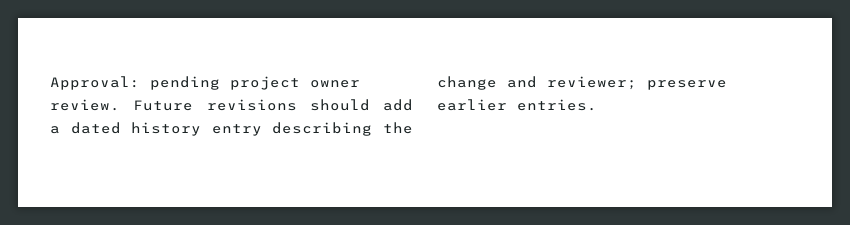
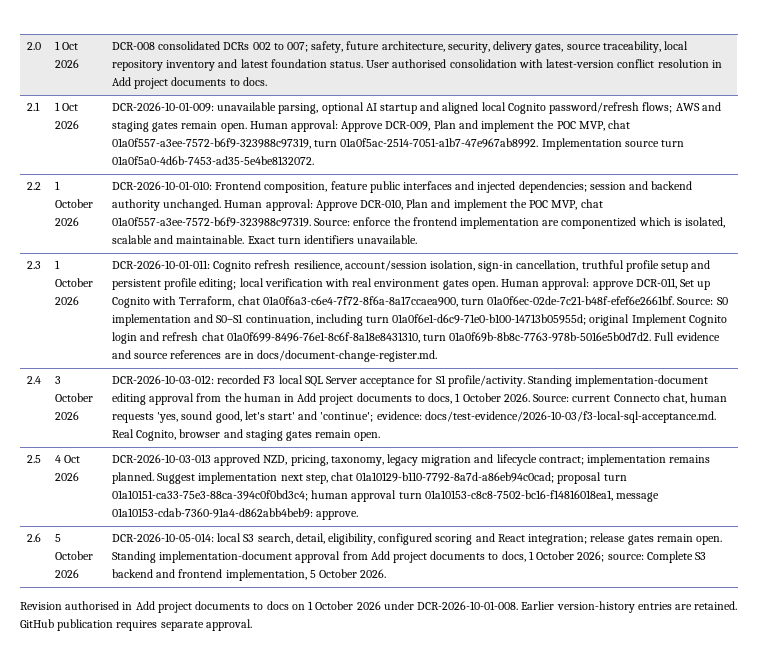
[50,76,360,90] [50,99,413,111] [50,122,413,136] [437,76,727,90] [437,99,597,111] Approval: pending project owner review. Future revisions should add a dated history entry describing the change and reviewer; preserve earlier entries. -> [26,42,41,50] [54,41,79,50] [54,59,79,68] [111,41,689,53] [111,59,722,71] [111,77,267,89] [26,102,40,111] [54,102,79,111] [54,120,79,129] [111,102,721,114] [111,120,631,132] [111,138,684,150] [111,156,314,165] [26,182,41,190] [54,181,60,190] [54,199,93,208] [54,217,79,226] [111,181,693,193] [111,199,603,211] [111,217,726,229] [111,235,418,244] [26,261,41,269] [54,260,60,269] [54,278,93,287] [54,296,79,305] [111,260,711,272] [111,278,711,290] [111,296,728,308] [111,314,727,326] [111,332,720,344] [111,350,437,362] [26,376,41,384] [54,376,61,384] [54,393,93,402] [54,411,79,420] [111,375,709,387] [111,393,728,405] [111,411,716,423] [111,429,381,441] [26,455,41,463] [54,455,81,463] [54,472,79,481] [111,454,711,466] [111,472,627,484] [111,490,659,502] [111,508,359,520] [26,533,41,542] [54,534,61,542] [54,551,93,560] [54,569,79,578] [111,533,723,545] [111,551,707,563] [111,569,387,581] [20,601,738,613] [20,619,252,631] 2.0 | 1 Oct 2026 | DCR-008 consolidated DCRs 002 to 007; safety, future architecture, security, delivery gates, source traceability, local repository inventory and latest foundation status. User authorised consolidation with latest-version conflict resolution in Add project documents to docs. // 2.1 | 1 Oct 2026 | DCR-2026-10-01-009: unavailable parsing, optional AI startup and aligned local Cognito password/refresh flows; AWS and staging gates remain open. Human approval: Approve DCR-009, Plan and implement the POC MVP, chat 01a0f557-a3ee-7572-b6f9-323988c97319, turn 01a0f5ac-2514-7051-a1b7-47e967ab8992. Implementation source turn 01a0f5a0-4d6b-7453-ad35-5e4be8132072. // 2.2 | 1 October 2026 | DCR-2026-10-01-010: Frontend composition, feature public interfaces and injected dependencies; session and backend authority unchanged. Human approval: Approve DCR-010, Plan and implement the POC MVP, chat 01a0f557-a3ee-7572-b6f9-323988c97319. Source: enforce the frontend implementation are componentized which is isolated, scalable and maintainable. Exact turn identifiers unavailable. // 2.3 | 1 October 2026 | DCR-2026-10-01-011: Cognito refresh resilience, account/session isolation, sign-in cancellation, truthful profile setup and persistent profile editing; local verification with real environment gates open. Human approval: approve DCR-011, Set up Cognito with Terraform, chat 01a0f6a3-c6e4-7f72-8f6a-8a17ccaea900, turn 01a0f6ec-02de-7c21-b48f-efef6e2661bf. Source: S0 implementation and S0–S1 continuation, including turn 01a0f6e1-d6c9-71e0-b100-14713b05955d; original Implement Cognito login and refresh chat 01a0f699-8496-76e1-8c6f-8a18e8431310, turn 01a0f69b-8b8c-7763-978b-5016e5b0d7d2. Full evidence and source references are in docs/document-change-register.md. // 2.4 | 3 October 2026 | DCR-2026-10-03-012: recorded F3 local SQL Server acceptance for S1 profile/activity. Standing implementation-document editing approval from the human in Add project documents to docs, 1 October 2026. Source: current Connecto chat, human requests 'yes, sound good, let's start' and 'continue'; evidence: docs/test-evidence/2026-10-03/f3-local-sql-acceptance.md. Real Cognito, browser and staging gates remain open. // 2.5 | 4 Oct 2026 | DCR-2026-10-03-013 approved NZD, pricing, taxonomy, legacy migration and lifecycle contract; implementation remains planned. Suggest implementation next step, chat 01a10129-b110-7792-8a7d-a86eb94c0cad; proposal turn 01a10151-ca33-75e3-88ca-394c0f0bd3c4; human approval turn 01a10153-c8c8-7502-bc16-f14816018ea1, message 01a10153-cdab-7360-91a4-d862abb4beb9: approve. // 2.6 | 5 October 2026 | DCR-2026-10-05-014: local S3 search, detail, eligibility, configured scoring and React integration; release gates remain open. Standing implementation-document approval from Add project documents to docs, 1 October 2026; source: Complete S3 backend and frontend implementation, 5 October 2026. // Revision authorised in Add project documents to docs on 1 October 2026 under DCR-2026-10-01-008. Earlier version-history entries are retained. GitHub publication requires separate approval.

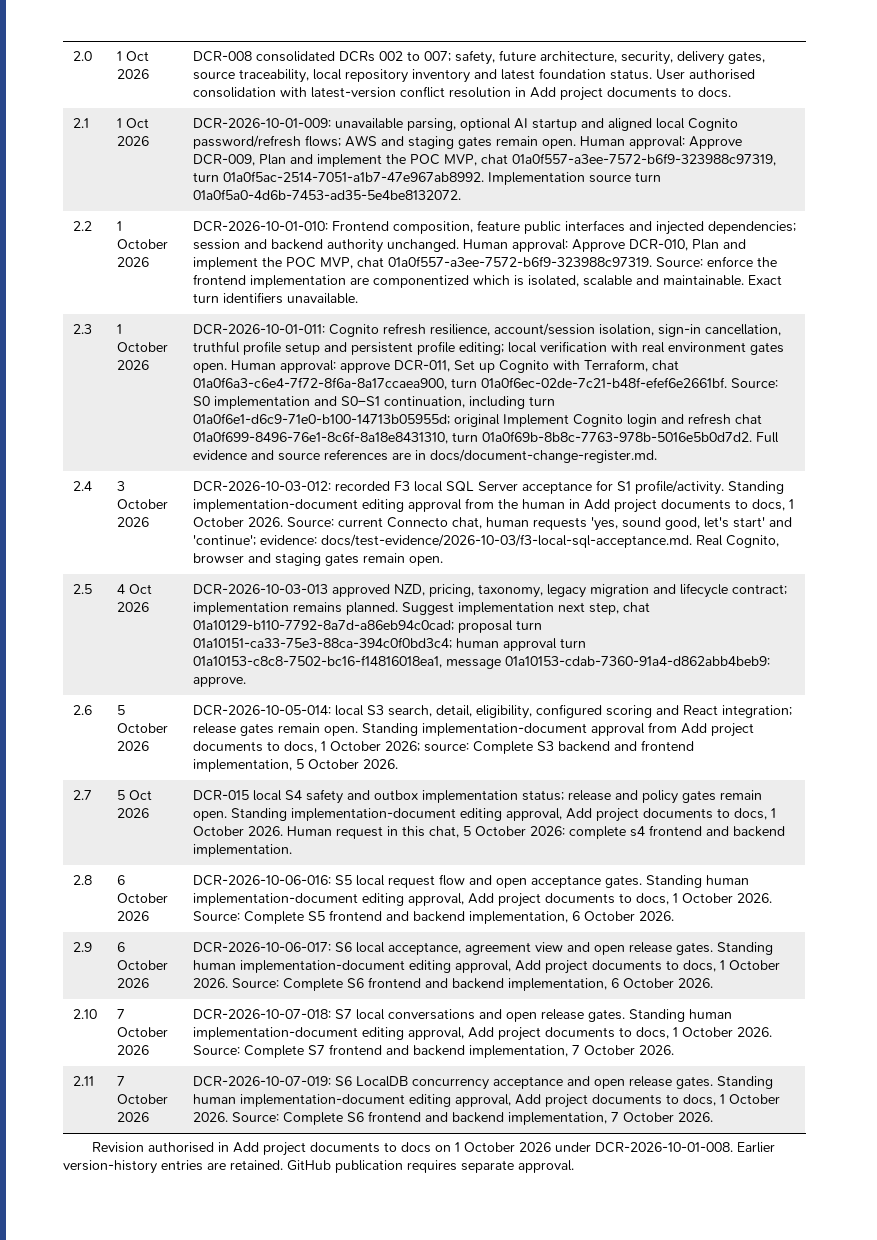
(387, 573) none -> [72,790,92,800] [116,790,152,800] [116,808,149,818] [192,789,762,804] [192,808,776,822] [192,825,785,839] [192,844,292,857] [72,875,92,885] [116,875,125,885] [116,893,168,903] [116,911,149,921] [192,874,749,888] [192,893,772,907] [192,910,674,924] [72,942,92,952] [116,942,125,952] [116,960,168,970] [116,978,149,988] [192,942,773,955] [192,960,780,974] [192,977,713,991] [72,1009,97,1019] [116,1009,125,1019] [116,1027,168,1037] [116,1045,149,1055] [192,1009,732,1022] [192,1027,772,1041] [192,1044,674,1058] [72,1076,94,1086] [116,1076,125,1086] [116,1094,168,1104] [116,1112,149,1122] [192,1076,773,1090] [192,1094,780,1108] [192,1111,713,1125] // 2.7 | 5 Oct 2026 | DCR-015 local S4 safety and outbox implementation status; release and policy gates remain open. Standing implementation-document editing approval, Add project documents to docs, 1 October 2026. Human request in this chat, 5 October 2026: complete s4 frontend and backend implementation. // 2.8 | 6 October 2026 | DCR-2026-10-06-016: S5 local request flow and open acceptance gates. Standing human implementation-document editing approval, Add project documents to docs, 1 October 2026. Source: Complete S5 frontend and backend implementation, 6 October 2026. // 2.9 | 6 October 2026 | DCR-2026-10-06-017: S6 local acceptance, agreement view and open release gates. Standing human implementation-document editing approval, Add project documents to docs, 1 October 2026. Source: Complete S6 frontend and backend implementation, 6 October 2026. // 2.10 | 7 October 2026 | DCR-2026-10-07-018: S7 local conversations and open release gates. Standing human implementation-document editing approval, Add project documents to docs, 1 October 2026. Source: Complete S7 frontend and backend implementation, 7 October 2026. // 2.11 | 7 October 2026 | DCR-2026-10-07-019: S6 LocalDB concurrency acceptance and open release gates. Standing human implementation-document editing approval, Add project documents to docs, 1 October 2026. Source: Complete S6 frontend and backend implementation, 7 October 2026.

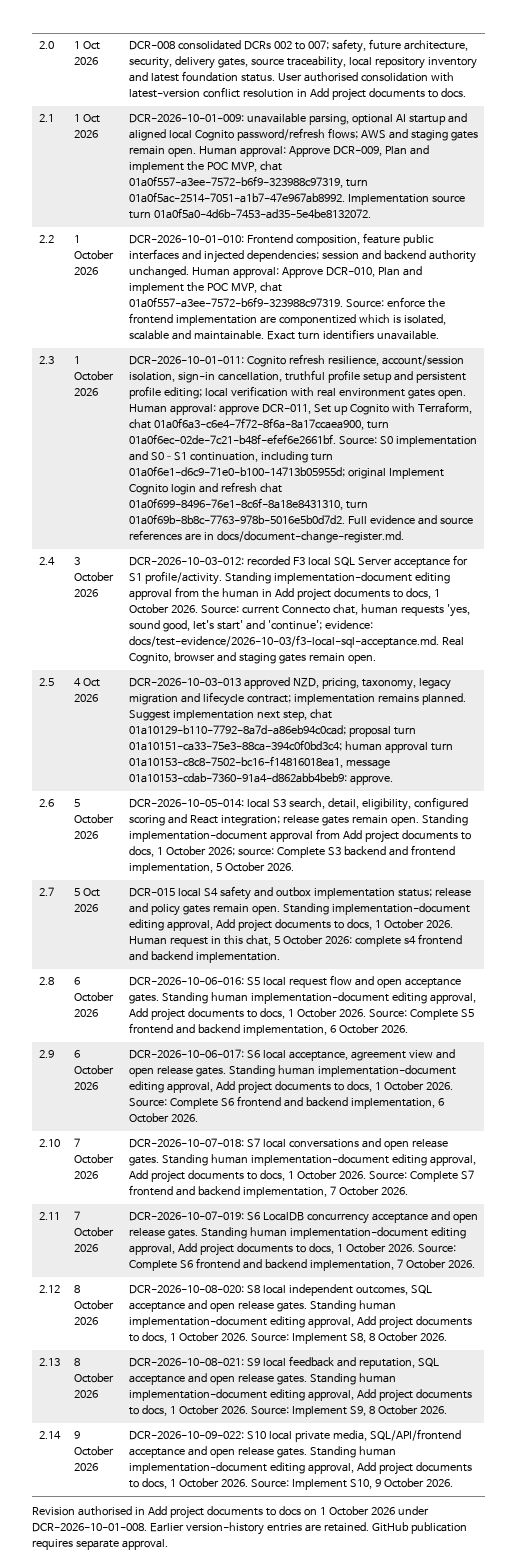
(713, 1117) none -> [38,1285,60,1293] [73,1285,80,1293] [73,1300,114,1310] [73,1317,98,1325] [128,1284,432,1296] [128,1300,396,1312] [128,1316,472,1329] [128,1332,447,1344] [38,1358,60,1366] [73,1358,80,1366] [73,1373,114,1383] [73,1390,98,1398] [128,1356,439,1369] [128,1373,396,1385] [128,1389,472,1402] [128,1405,447,1417] [38,1431,61,1439] [73,1431,80,1439] [73,1446,114,1456] [73,1463,98,1471] [128,1429,461,1442] [128,1446,396,1458] [128,1462,472,1475] [128,1478,453,1490] // 2.12 | 8 October 2026 | DCR-2026-10-08-020: S8 local independent outcomes, SQL acceptance and open release gates. Standing human implementation-document editing approval, Add project documents to docs, 1 October 2026. Source: Implement S8, 8 October 2026. // 2.13 | 8 October 2026 | DCR-2026-10-08-021: S9 local feedback and reputation, SQL acceptance and open release gates. Standing human implementation-document editing approval, Add project documents to docs, 1 October 2026. Source: Implement S9, 8 October 2026. // 2.14 | 9 October 2026 | DCR-2026-10-09-022: S10 local private media, SQL/API/frontend acceptance and open release gates. Standing human implementation-document editing approval, Add project documents to docs, 1 October 2026. Source: Implement S10, 9 October 2026.

